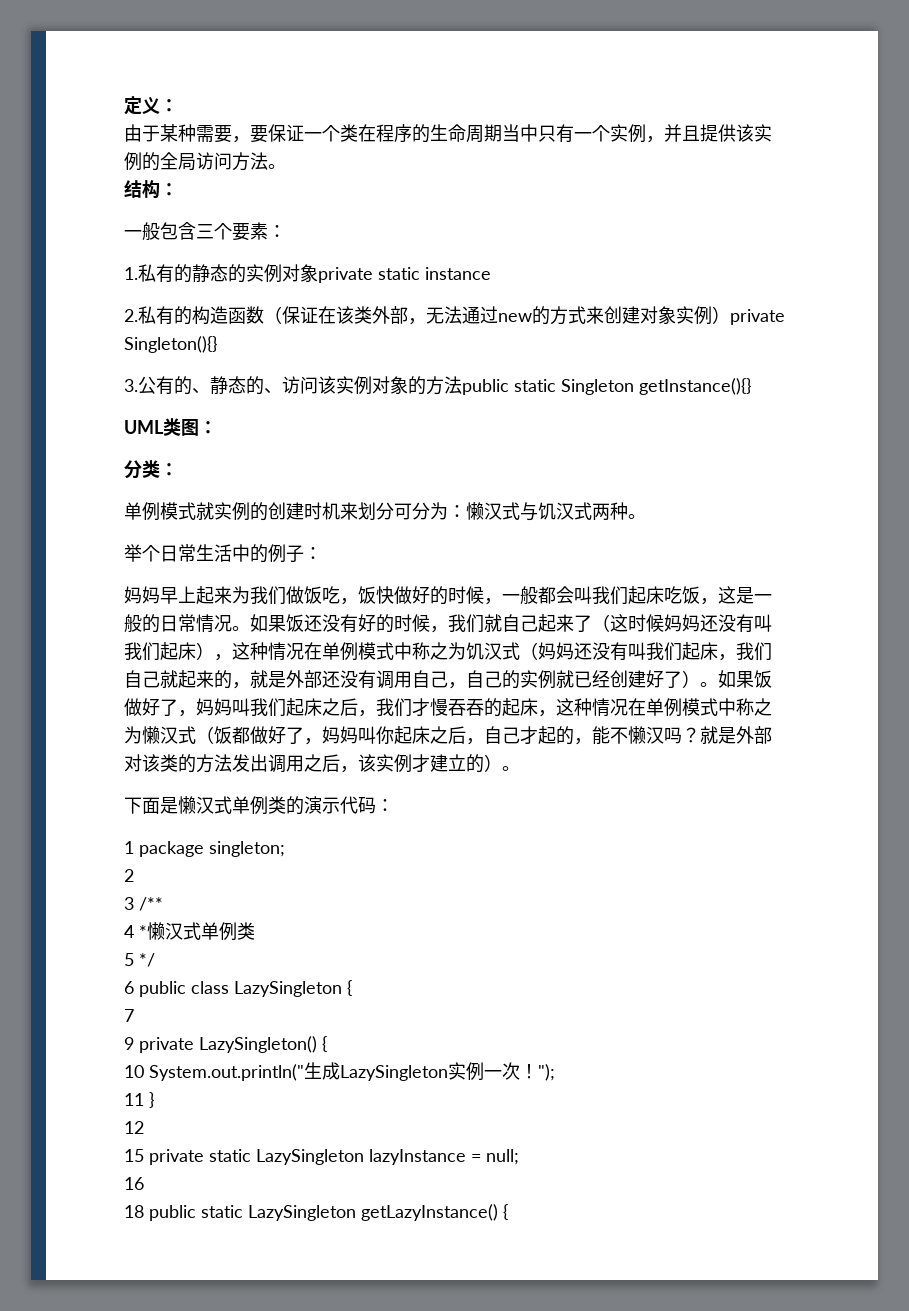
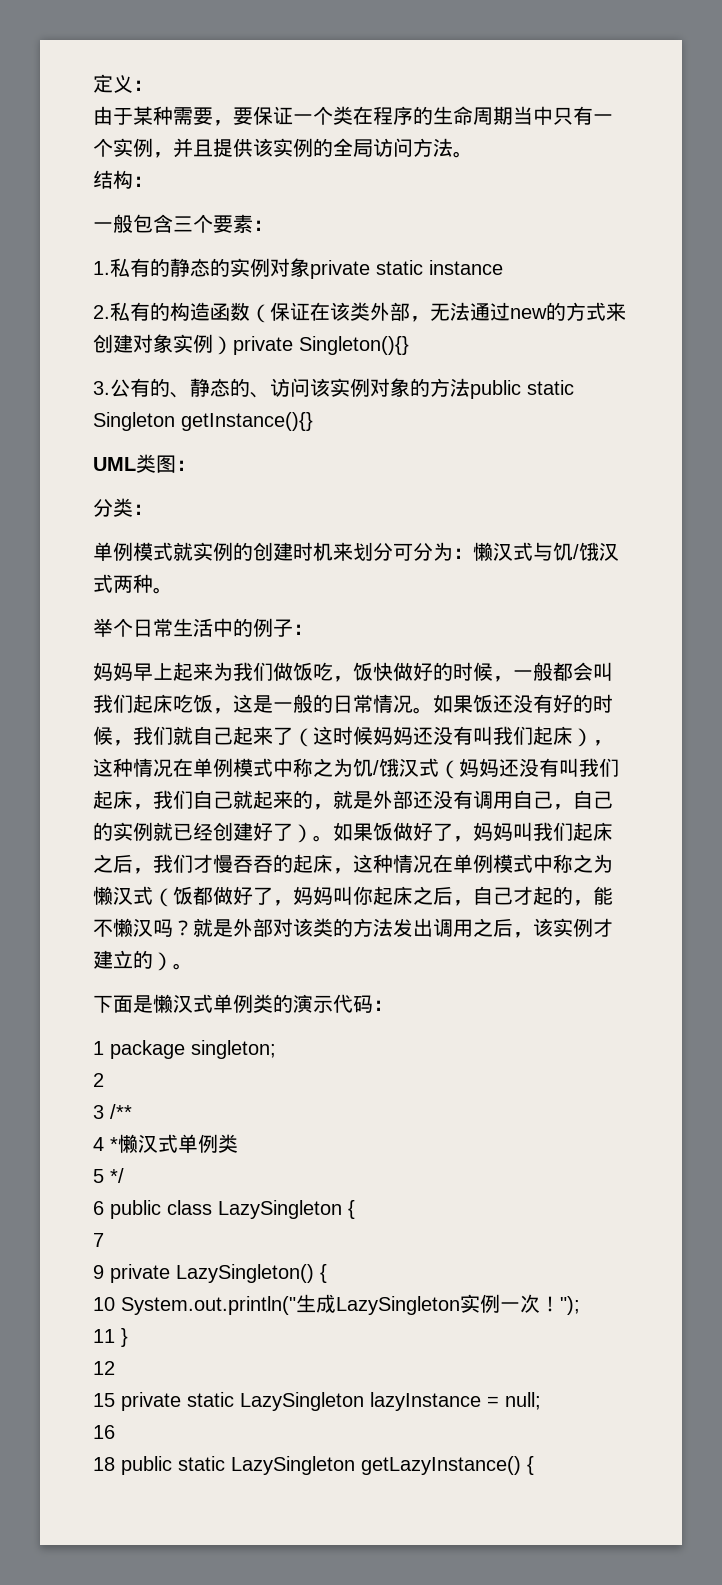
(556, 511) none -> [573,542,599,561] /饿
(484, 651) none -> [373,758,399,777] /饿

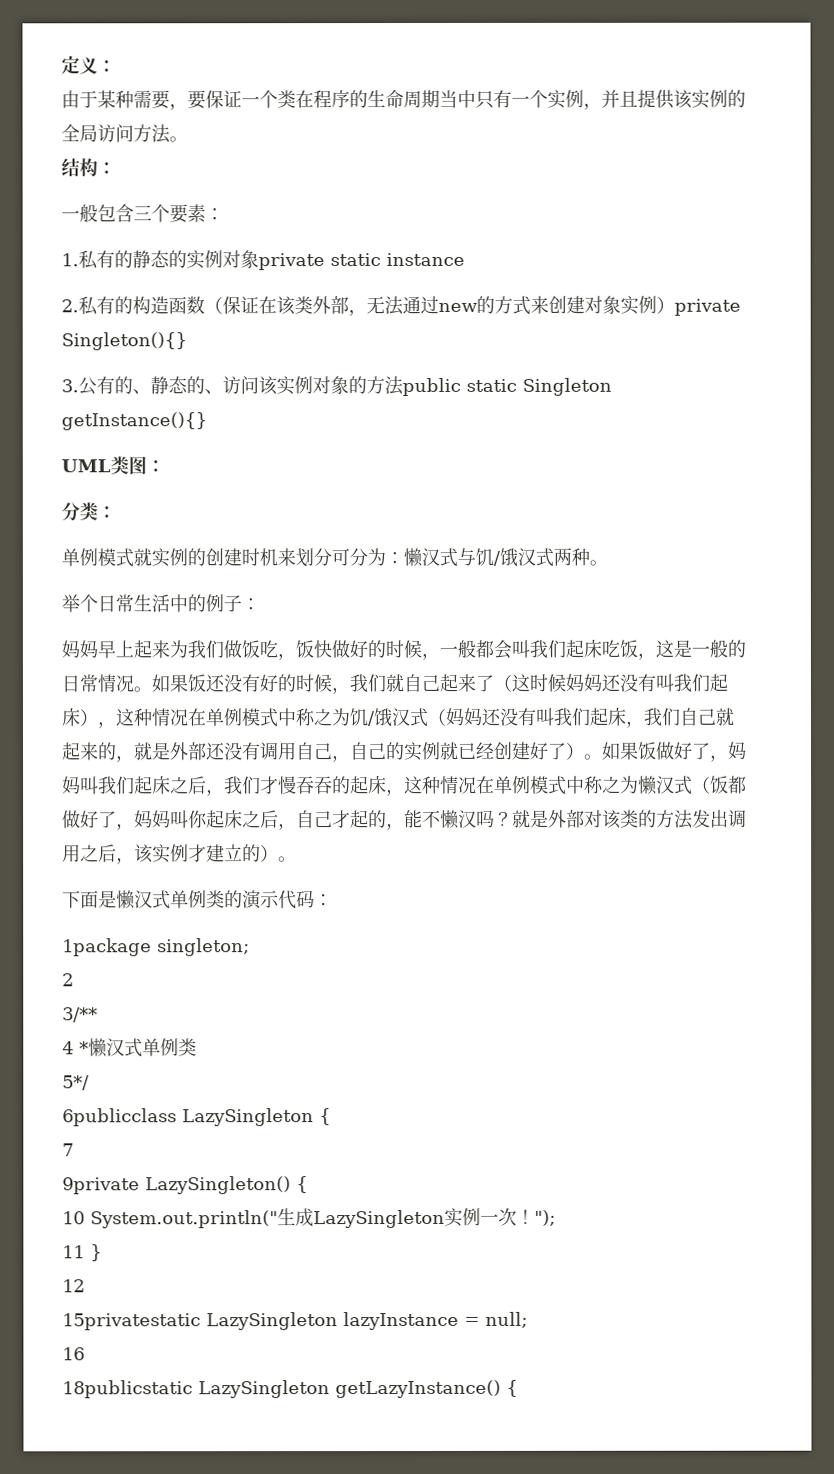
[93,1040,185,1059] 1 package -> [62,938,152,957] 1package
[93,1104,132,1119] 3 /** -> [62,1007,98,1023] 3/**
[93,1168,124,1183] [93,1200,212,1219] 5 */ // 6 public class -> [62,1075,90,1091] [62,1108,177,1127] 5*/ // 6publicclass
[93,1264,170,1283] 9 private -> [62,1177,140,1195] 9private
[93,1392,234,1411] 15 private static -> [62,1313,201,1331] 15privatestatic
[93,1456,225,1475] 18 public static -> [62,1380,193,1399] 18publicstatic

